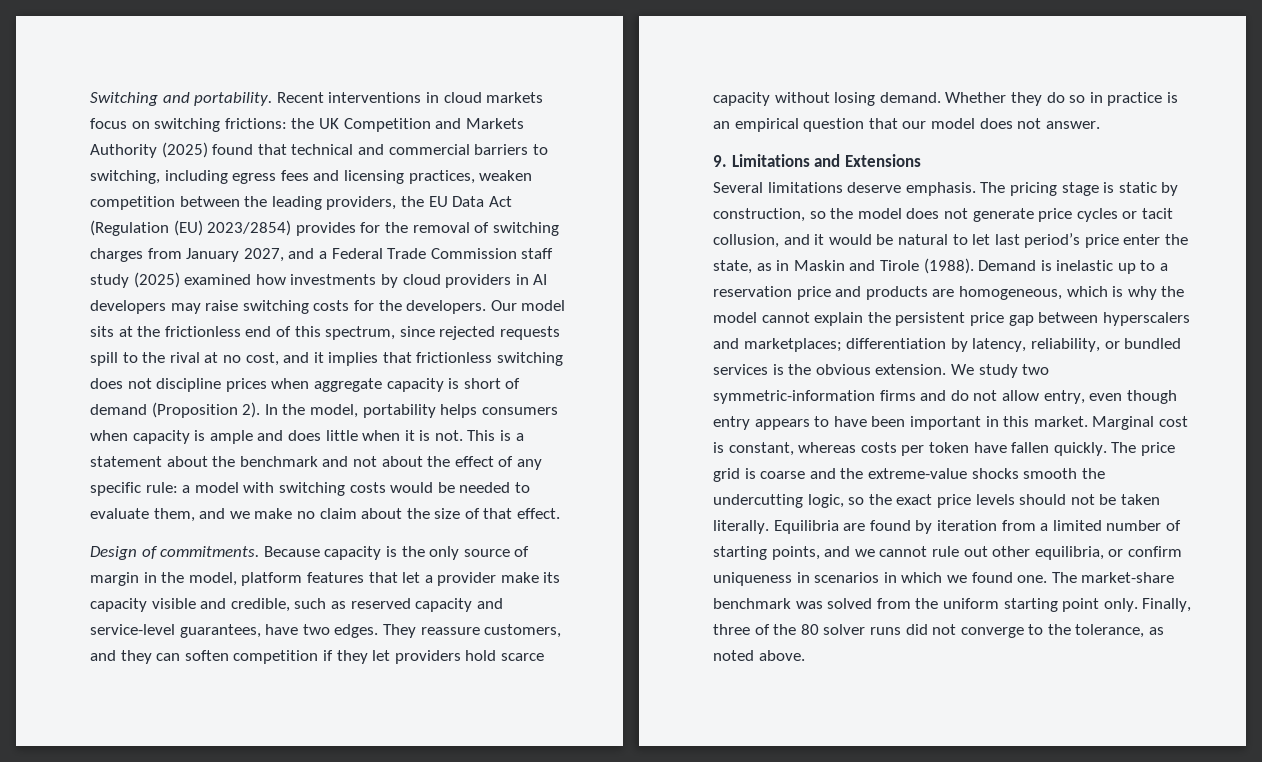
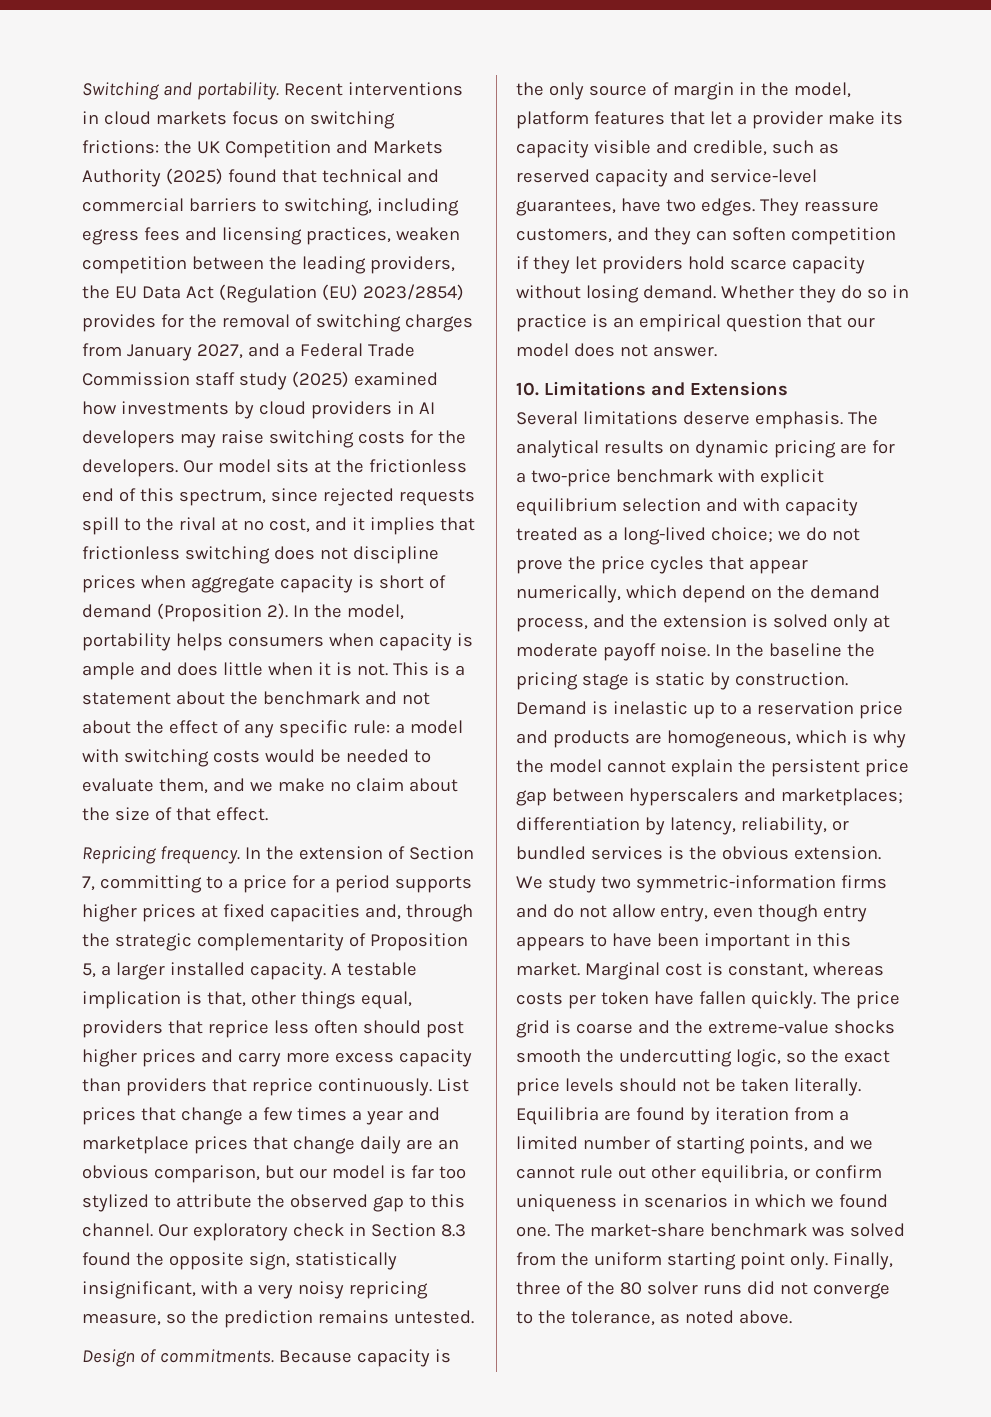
(561, 513) none -> [82,846,474,864] [82,875,472,893] [82,904,473,922] [82,933,468,951] [82,962,417,980] [82,991,412,1009] [82,1020,464,1038] [82,1049,472,1067] [82,1078,469,1096] [82,1107,440,1125] [82,1136,459,1154] [82,1165,466,1183] [82,1194,465,1212] [82,1223,466,1241] [82,1252,397,1270] [82,1281,428,1299] [82,1310,474,1328] // Repricing frequency. In the extension of Section 7, committing to a price for a period supports higher prices at fixed capacities and, through the strategic complementarity of Proposition 5, a larger installed capacity. A testable implication is that, other things equal, providers that reprice less often should post higher prices and carry more excess capacity than providers that reprice continuously. List prices that change a few times a year and marketplace prices that change daily are an obvious comparison, but our model is far too stylized to attribute the observed gap to this channel. Our exploratory check in Section 8.3 found the opposite sign, statistically insignificant, with a very noisy repricing measure, so the prediction remains untested.
[713,155,727,167] 9. -> [516,382,539,396] 10.
(1006, 187) none -> [516,440,895,458] [516,469,824,487] [516,498,858,516] [516,527,860,545] [516,556,808,574] [516,585,880,603] [516,614,890,632] [516,643,875,661] analytical results on dynamic pricing are for a two-price benchmark with explicit equilibrium selection and with capacity treated as a long-lived choice; we do not prove the price cycles that appear numerically, which depend on the demand process, and the extension is solved only at moderate payoff noise. In the baseline the
[713,208,1173,222] [713,233,1189,248] [713,258,974,274] construction, so the model does not generate price cycles or tacit collusion, and it would be natural to let last period’s price enter the state, as in Maskin and Tirole (1988). -> [734,672,848,686] construction.

